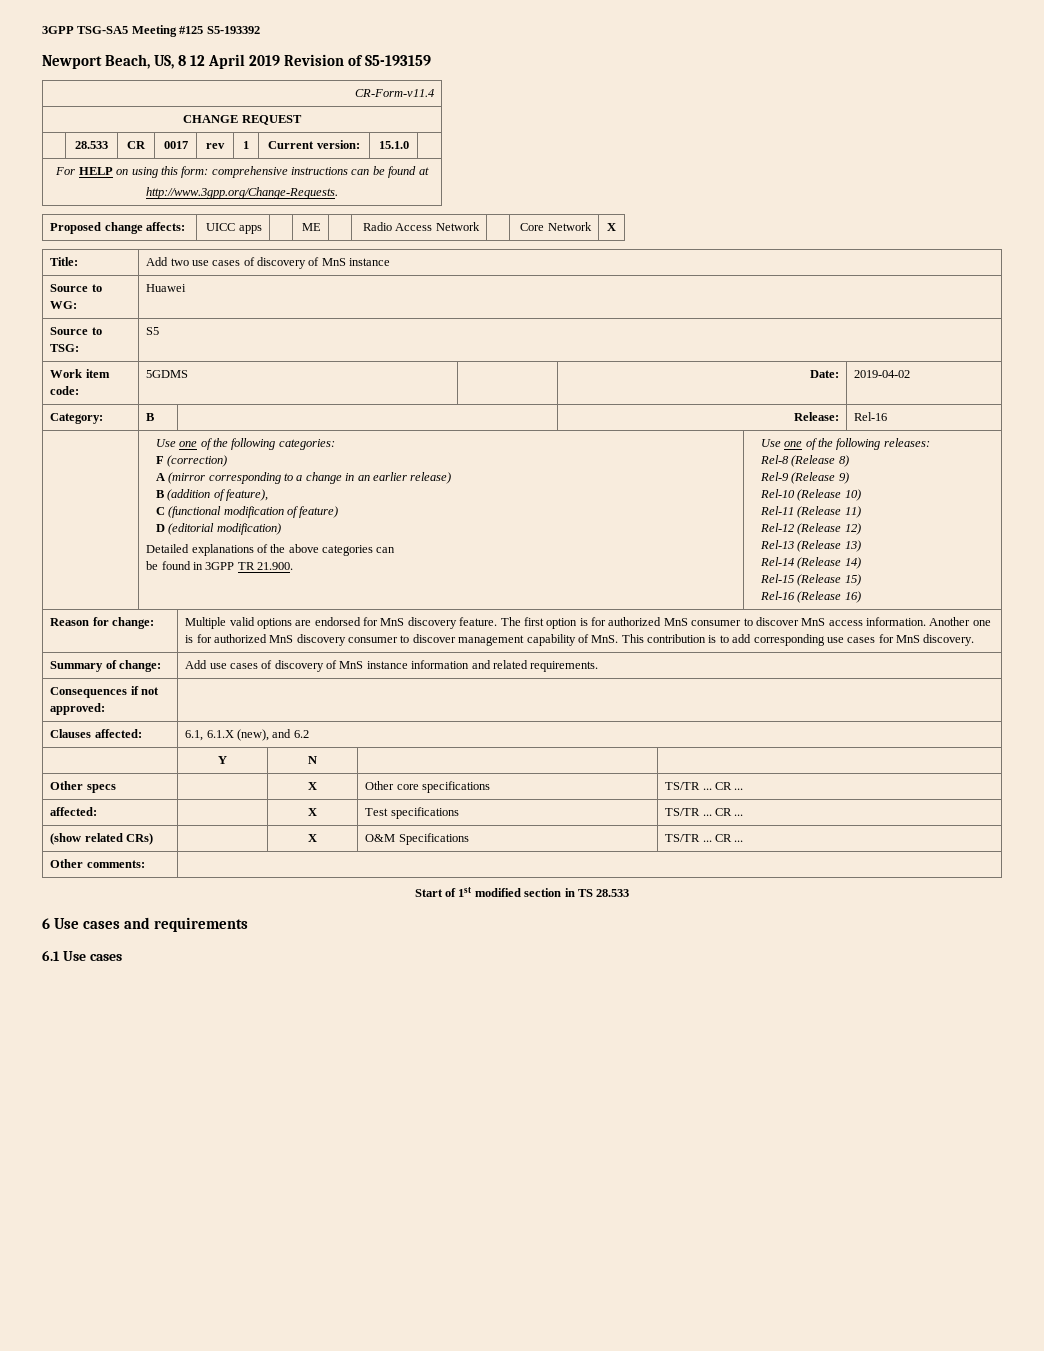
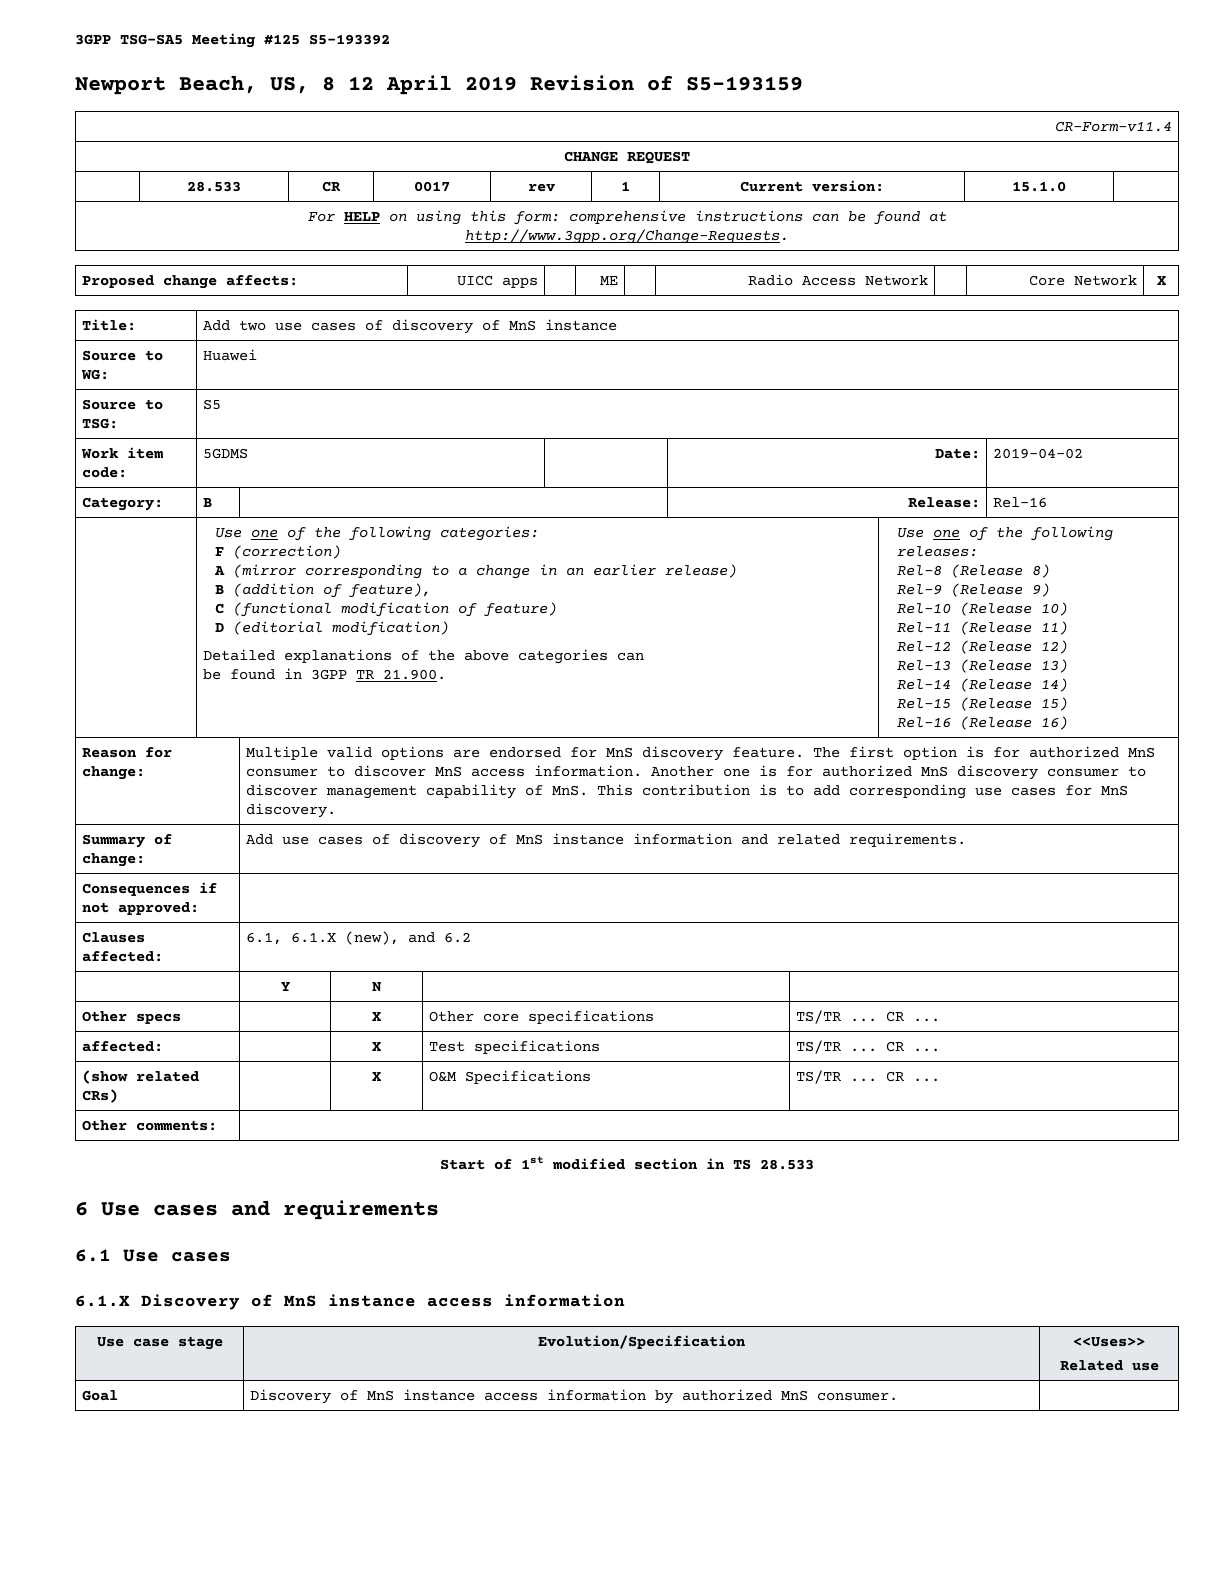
(122, 957) none -> [75,1294,625,1310] [96,1336,223,1350] [538,1335,746,1349] [1073,1337,1145,1347] [1059,1360,1159,1371] [81,1390,118,1401] [249,1389,898,1404] // 6.1.X Discovery of MnS instance access information // Use case stage | Evolution/Specification | <<Uses>> // Related use // Goal | Discovery of MnS instance access information by authorized MnS consumer. |

